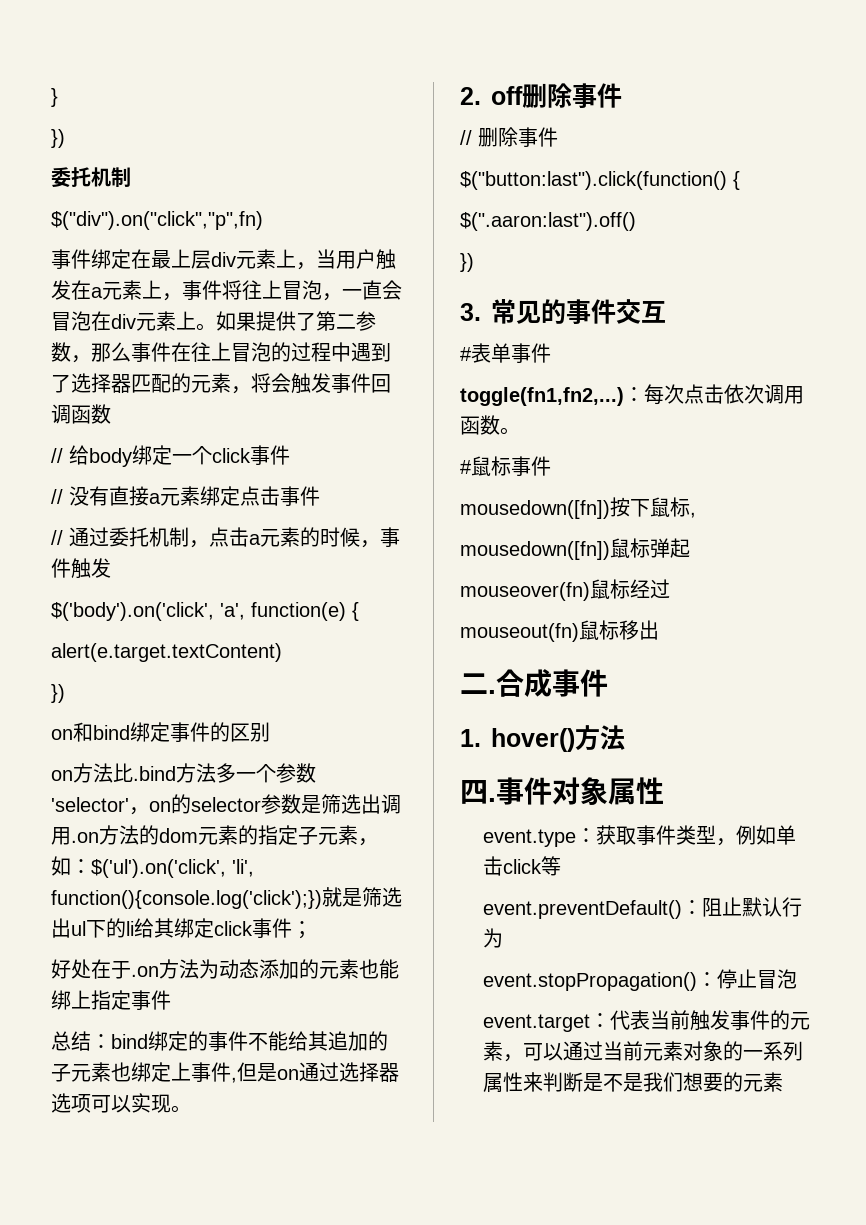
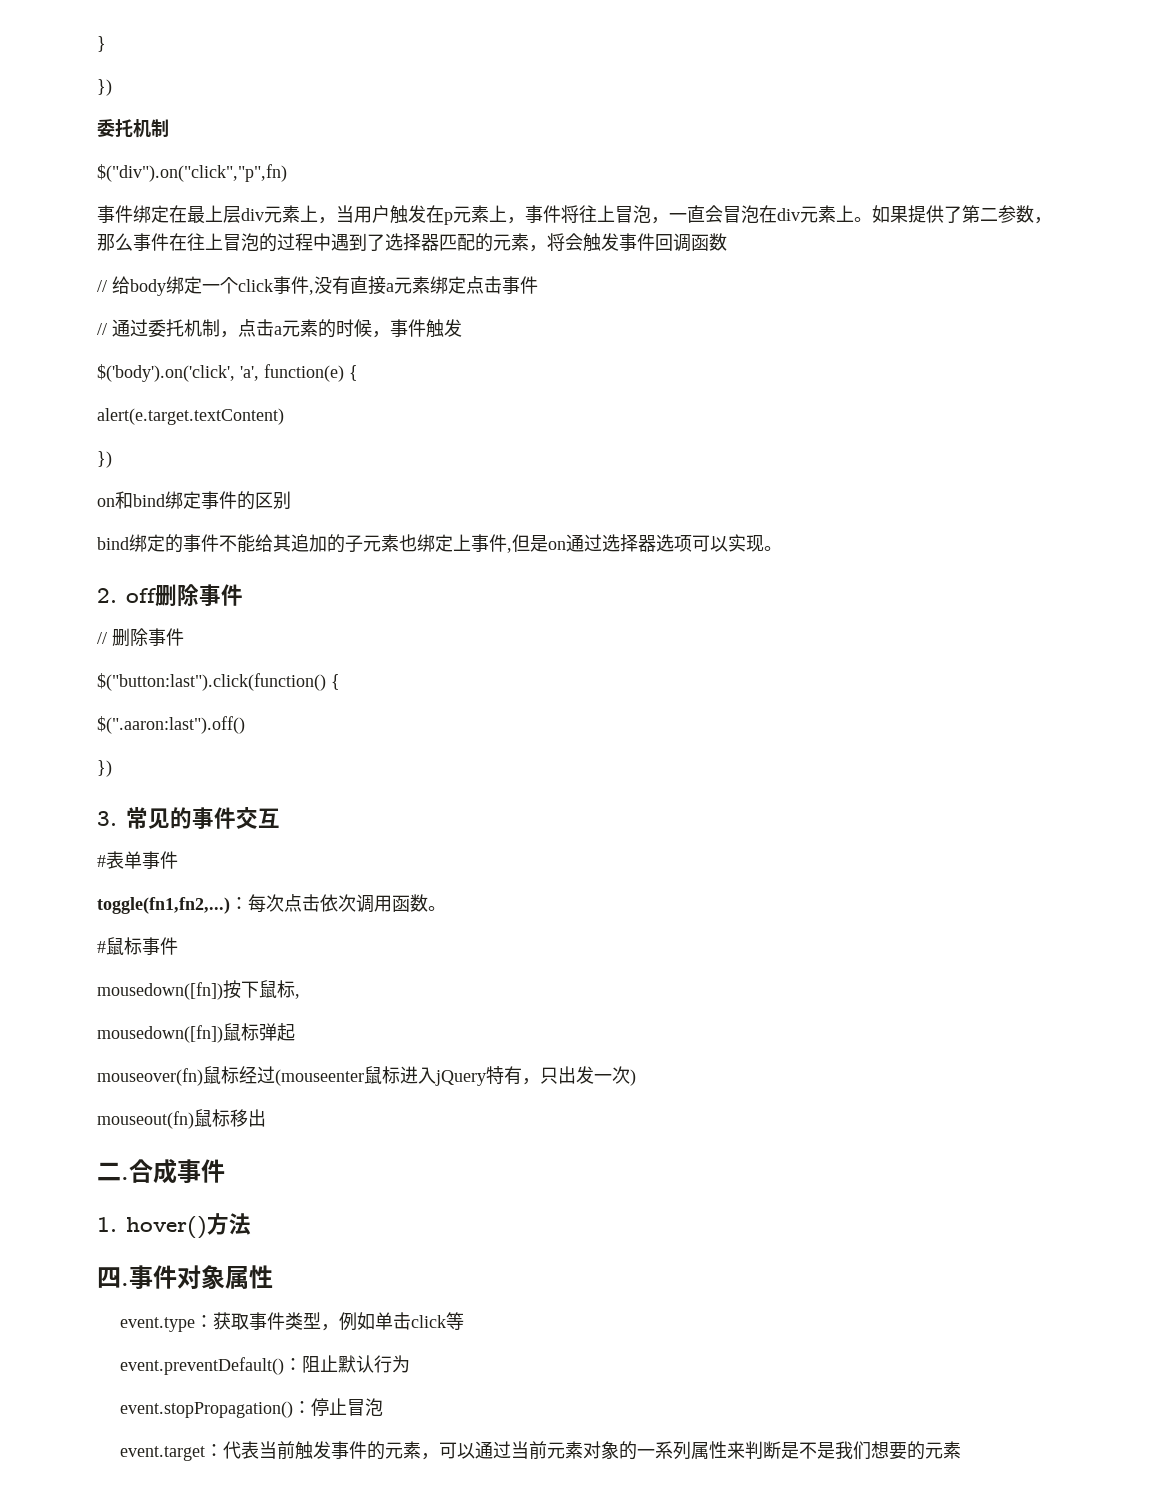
[91,287,103,298] a -> [444,212,453,225] p
[51,489,63,504] // // -> [309,290,314,295] ,
[51,763,316,783] [51,794,401,815] [51,825,378,846] [51,856,254,878] [51,887,402,909] [51,918,312,939] [51,959,399,979] [51,990,171,1010] [51,1031,111,1051] on方法比.bind方法多一个参数'selector'，on的selector参数是筛选出调用.on方法的dom元素的指定子元素，如：$('ul').on('click', 'li', function(){console.log('click');})就是筛选出ul下的li给其绑定click事件； // 好处在于.on方法为动态添加的元素也能绑上指定事件 // 总结： -> (291, 500) none
(670, 589) none -> [275,1066,636,1086] (mouseenter鼠标进入jQuery特有，只出发一次)

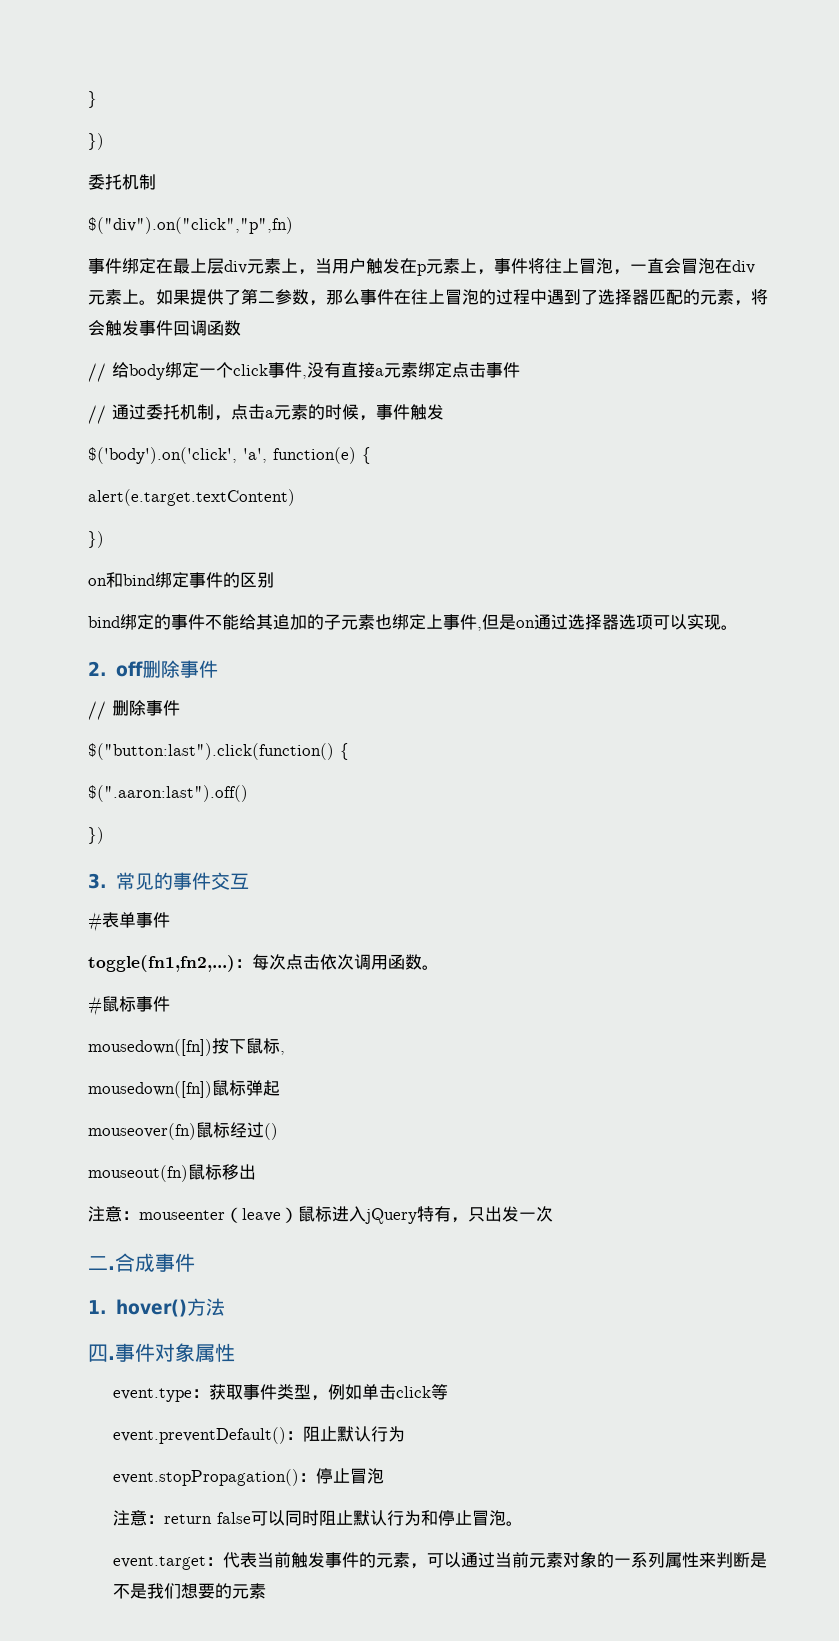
[275,1069,364,1086] (mouseenter -> [264,1123,278,1140] [88,1164,256,1182] [88,1206,298,1223] () // mouseout(fn)鼠标移出 // 注意：mouseenter（leave）
[630,1069,636,1086] [97,1109,266,1129] ) // mouseout(fn)鼠标移出 -> (553, 1214) none
(384, 1407) none -> [112,1510,523,1526] // 注意：return false可以同时阻止默认行为和停止冒泡。

